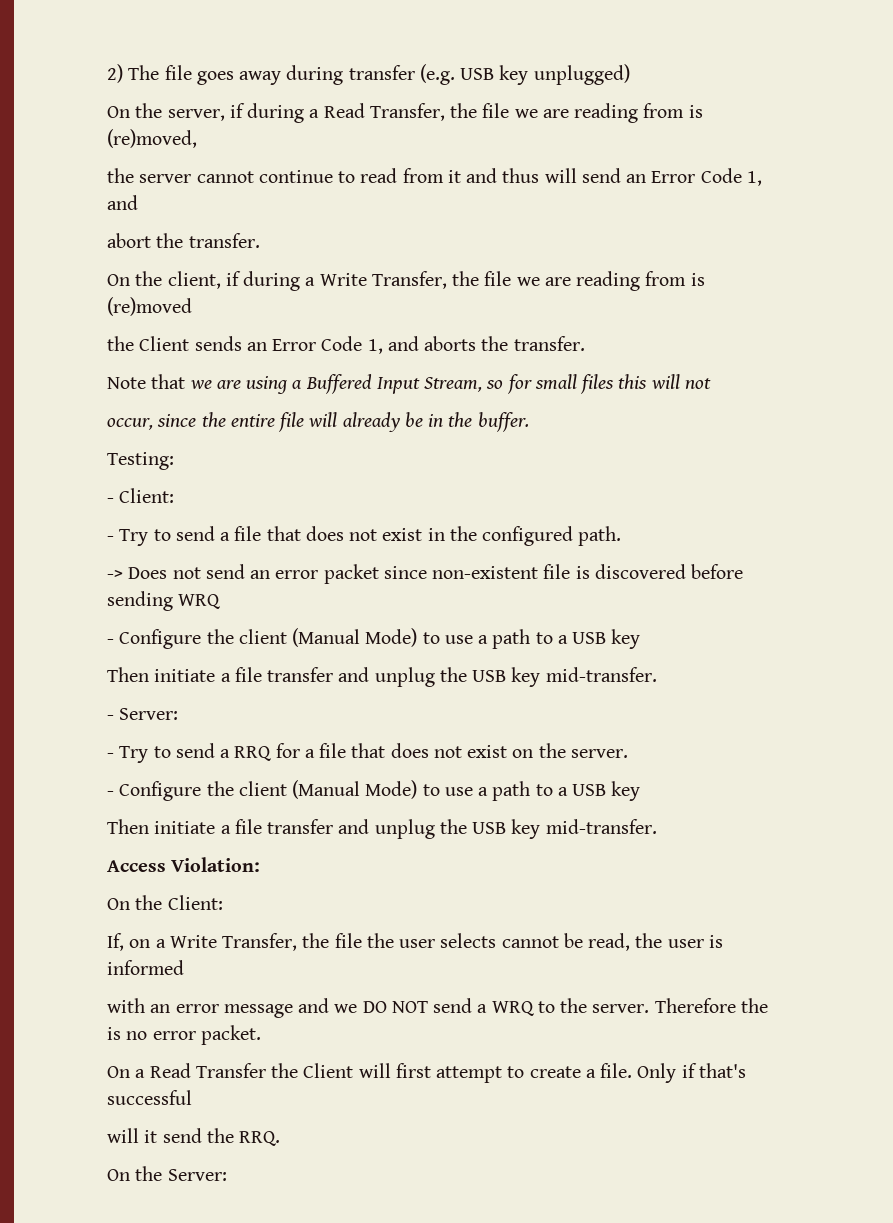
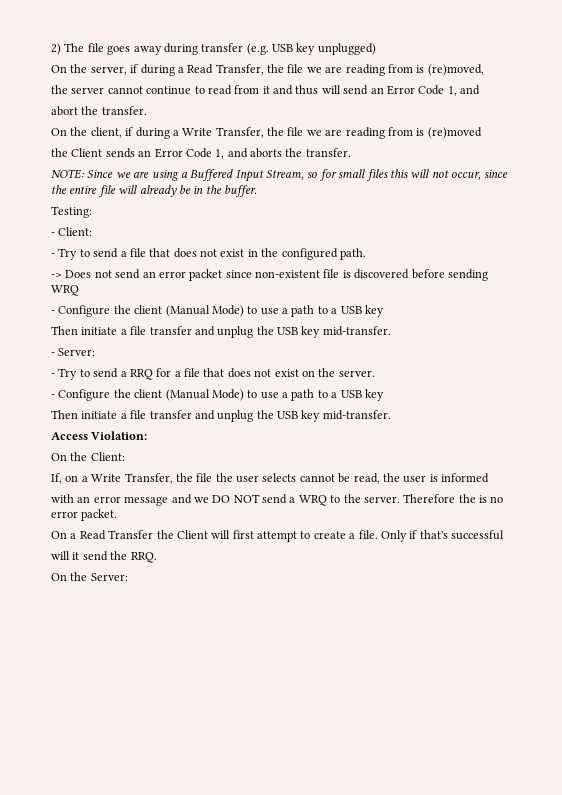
[107,374,186,389] Note that -> [51,169,114,179] NOTE: Since
(711, 383) // -> (449, 174) none

